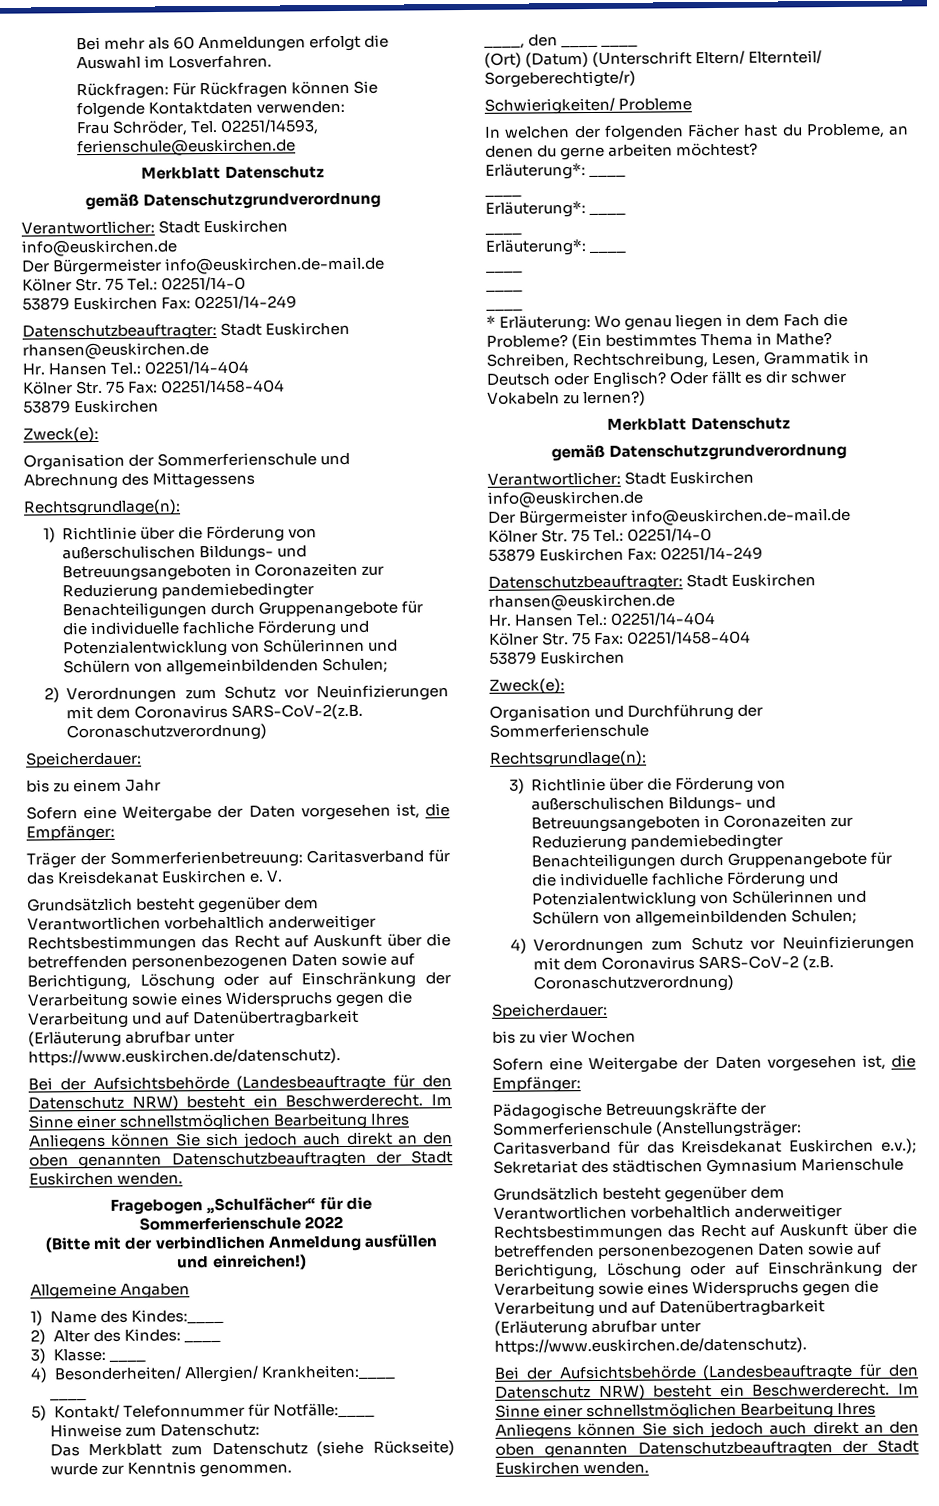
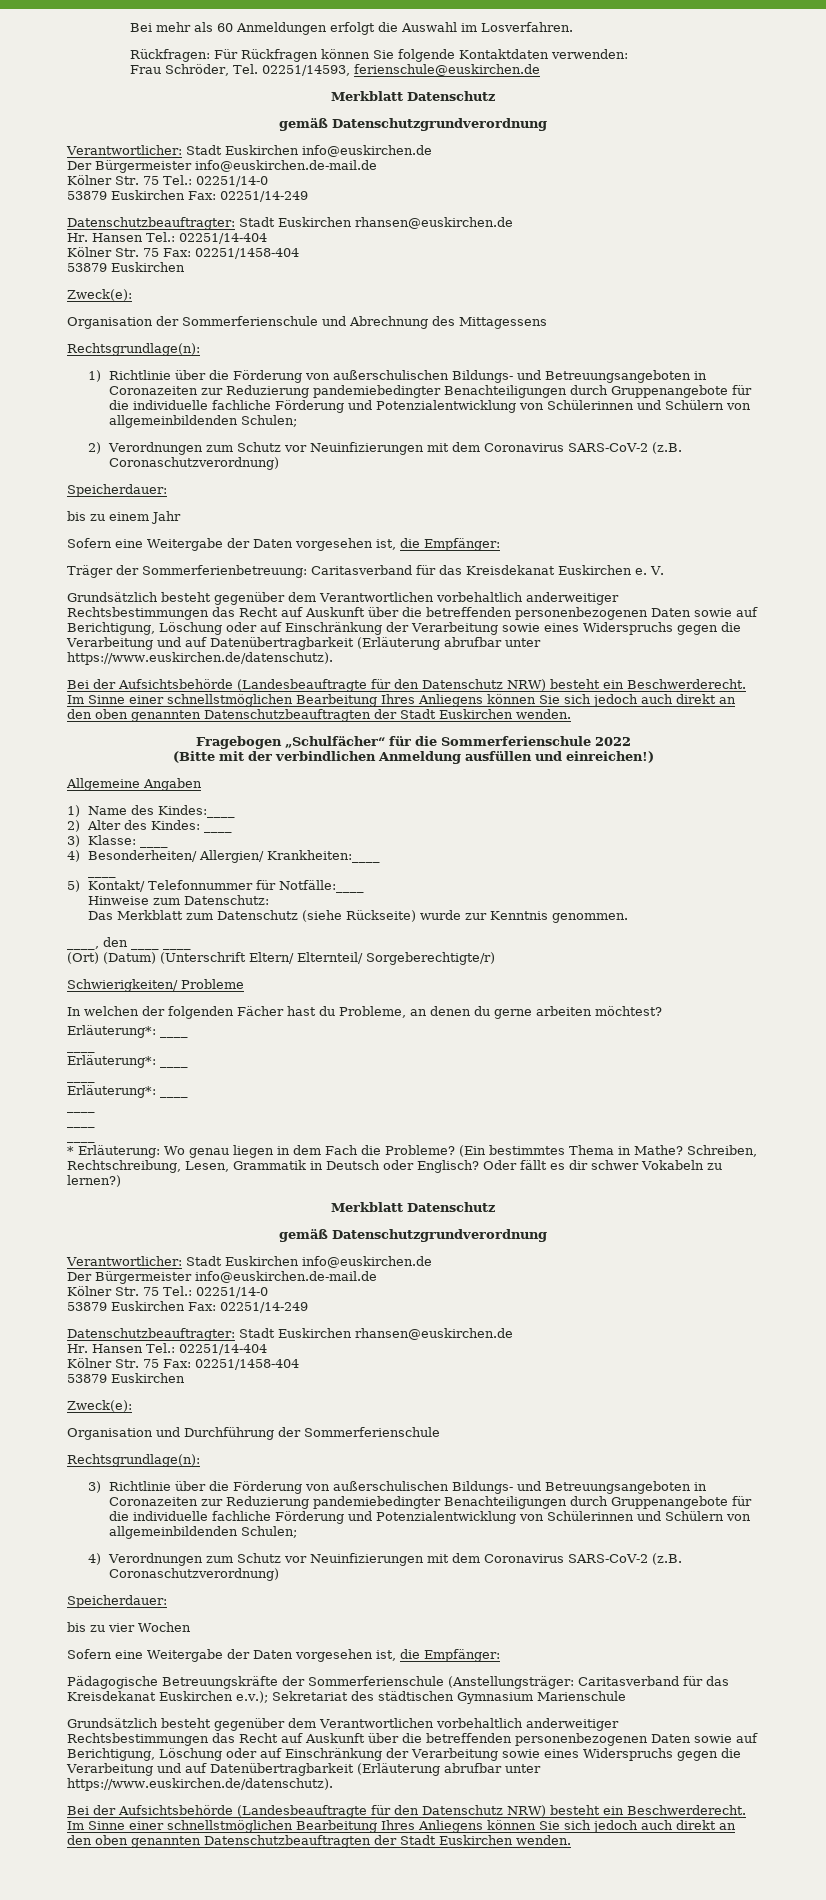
[231,703,364,720] SARS-CoV-2(z.B. -> [568,442,683,454] SARS-CoV-2 (z.B.

